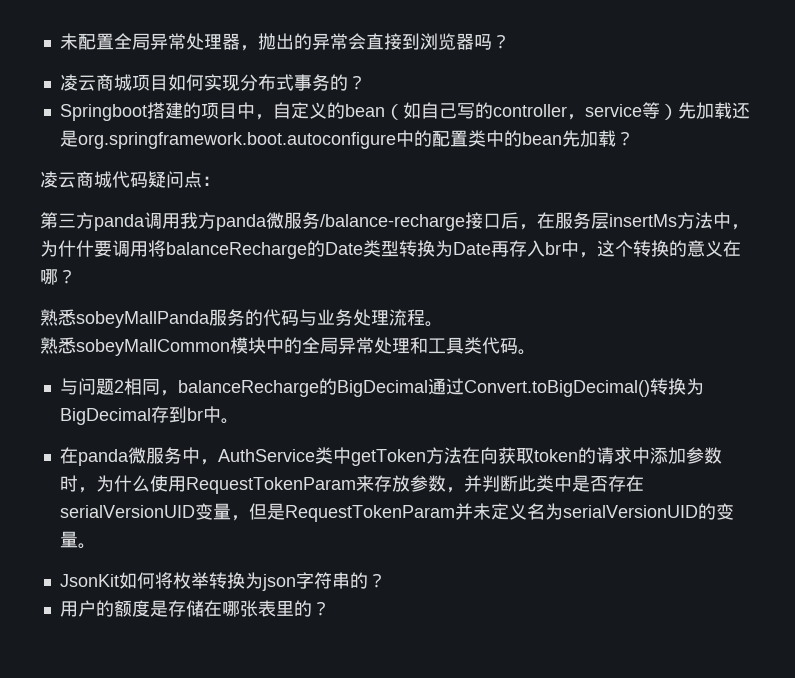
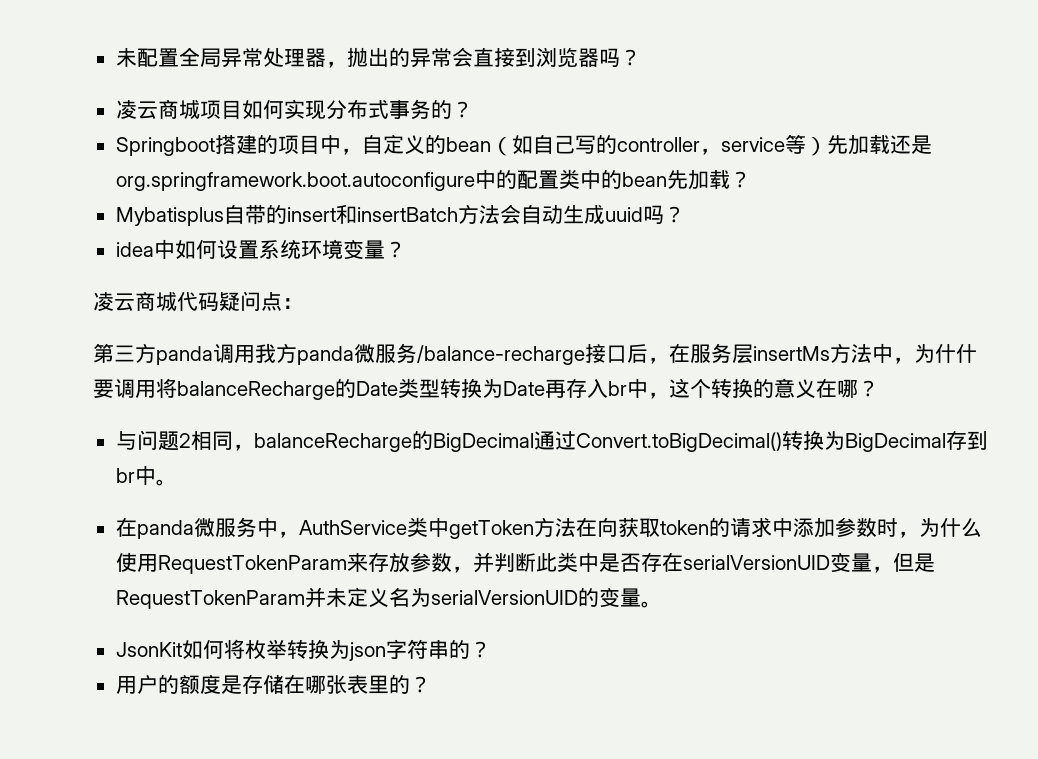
(634, 138) none -> [115,204,685,226] [115,239,406,260] // Mybatisplus自带的insert和insertBatch方法会自动生成uuid吗？ // idea中如何设置系统环境变量？
[40,309,443,328] [40,337,536,356] // 熟悉sobeyMallPanda服务的代码与业务处理流程。 // 熟悉sobeyMallCommon模块中的全局异常处理和工具类代码。 -> (879, 388) none

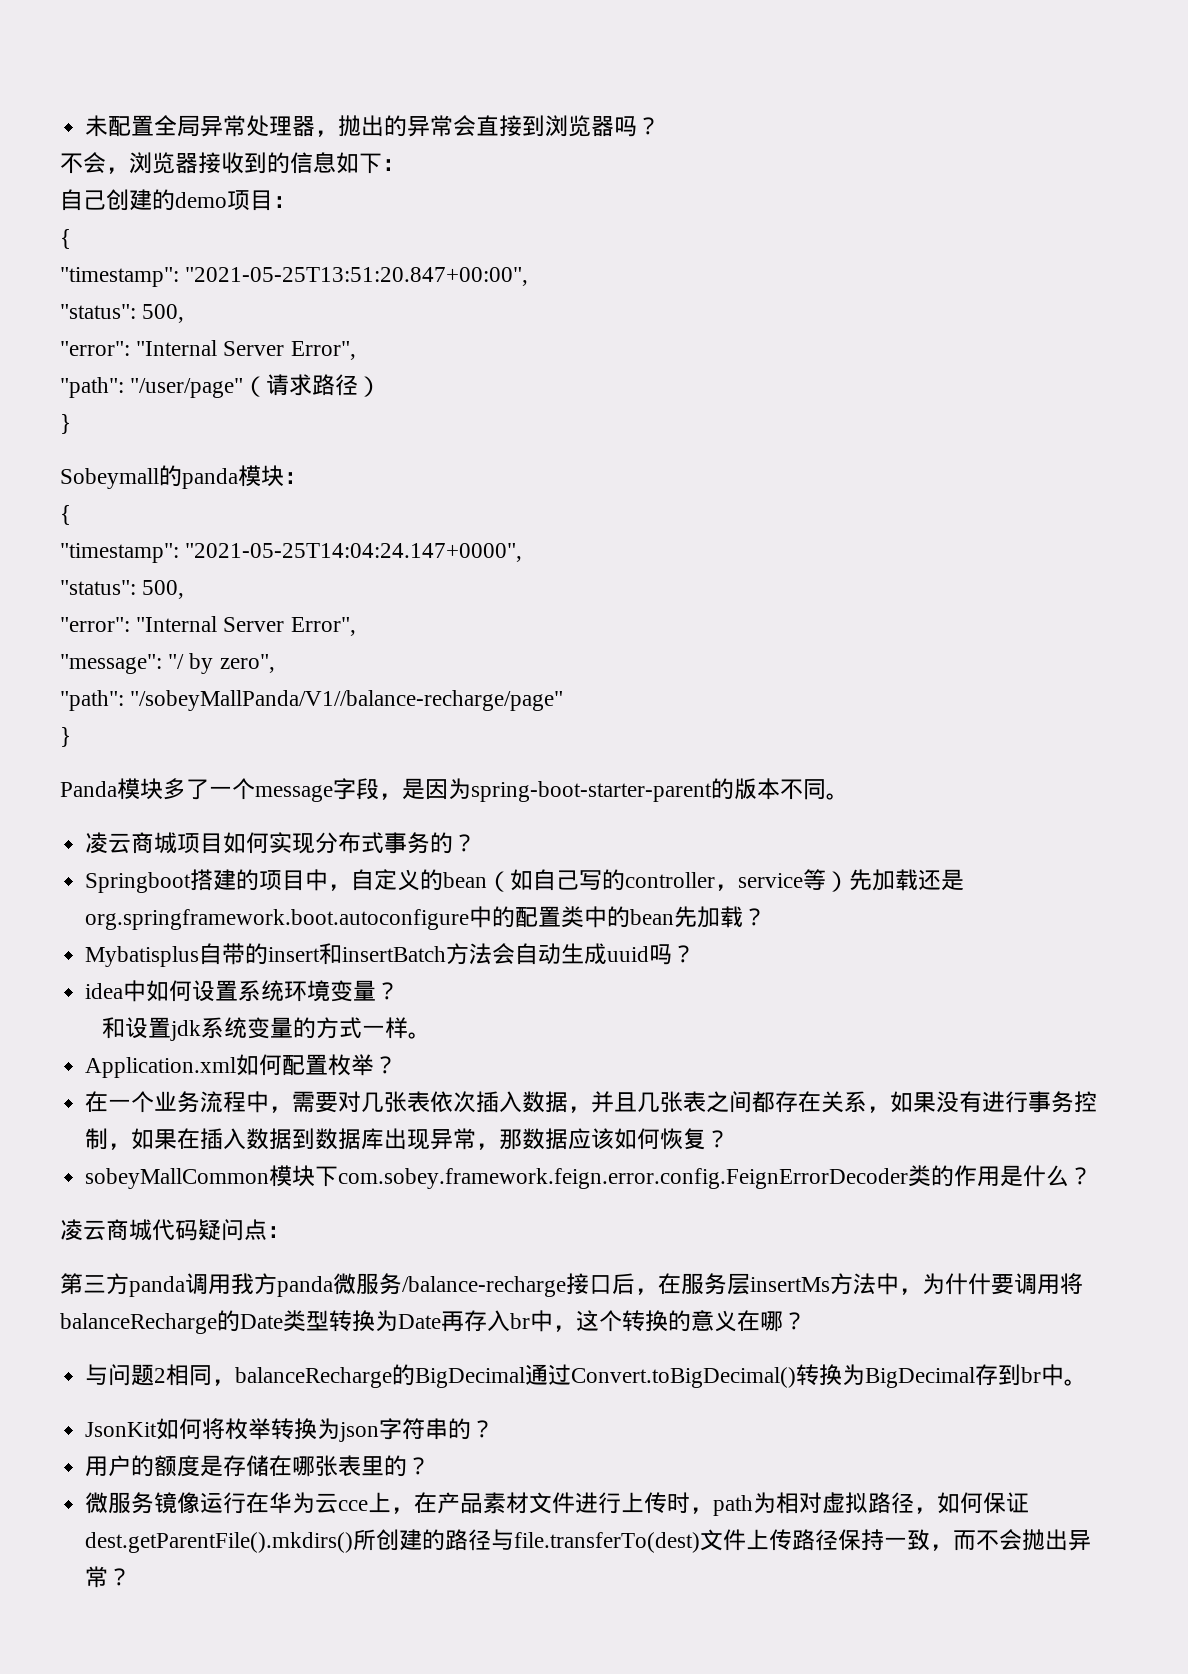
(641, 57) none -> [60,152,405,174] [60,189,296,211] [60,229,71,249] [60,267,529,287] [60,304,185,323] [60,340,356,360] [60,374,382,398] [60,414,71,434] [60,465,307,489] [60,505,71,525] [60,543,523,563] [60,580,185,599] [60,616,356,636] [60,653,275,674] [60,690,564,711] [60,727,71,747] [60,778,849,802] // 不会，浏览器接收到的信息如下： // 自己创建的demo项目： // { // "timestamp": "2021-05-25T13:51:20.847+00:00", // "status": 500, // "error": "Internal Server Error", // "path": "/user/page"（请求路径） // } // Sobeymall的panda模块： // { // "timestamp": "2021-05-25T14:04:24.147+0000", // "status": 500, // "error": "Internal Server Error", // "message": "/ by zero", // "path": "/sobeyMallPanda/V1//balance-recharge/page" // } // Panda模块多了一个message字段，是因为spring-boot-starter-parent的版本不同。
(406, 249) none -> [101,1017,431,1041] [85,1054,398,1078] [85,1091,1098,1113] [85,1128,730,1150] [85,1165,1093,1189] // 和设置jdk系统变量的方式一样。 // Application.xml如何配置枚举？ // 在一个业务流程中，需要对几张表依次插入数据，并且几张表之间都存在关系，如果没有进行事务控制，如果在插入数据到数据库出现异常，那数据应该如何恢复？ // sobeyMallCommon模块下com.sobey.framework.feign.error.config.FeignErrorDecoder类的作用是什么？
[115,517,982,539] [115,552,935,574] [115,587,662,609] // 在panda微服务中，AuthService类中getToken方法在向获取token的请求中添加参数时，为什么使用RequestTokenParam来存放参数，并判断此类中是否存在serialVersionUID变量，但是RequestTokenParam并未定义名为serialVersionUID的变量。 -> (1088, 1382) none
(431, 684) none -> [85,1492,1030,1516] [85,1529,1092,1553] [85,1566,132,1588] // 微服务镜像运行在华为云cce上，在产品素材文件进行上传时，path为相对虚拟路径，如何保证dest.getParentFile().mkdirs()所创建的路径与file.transferTo(dest)文件上传路径保持一致，而不会抛出异常？

